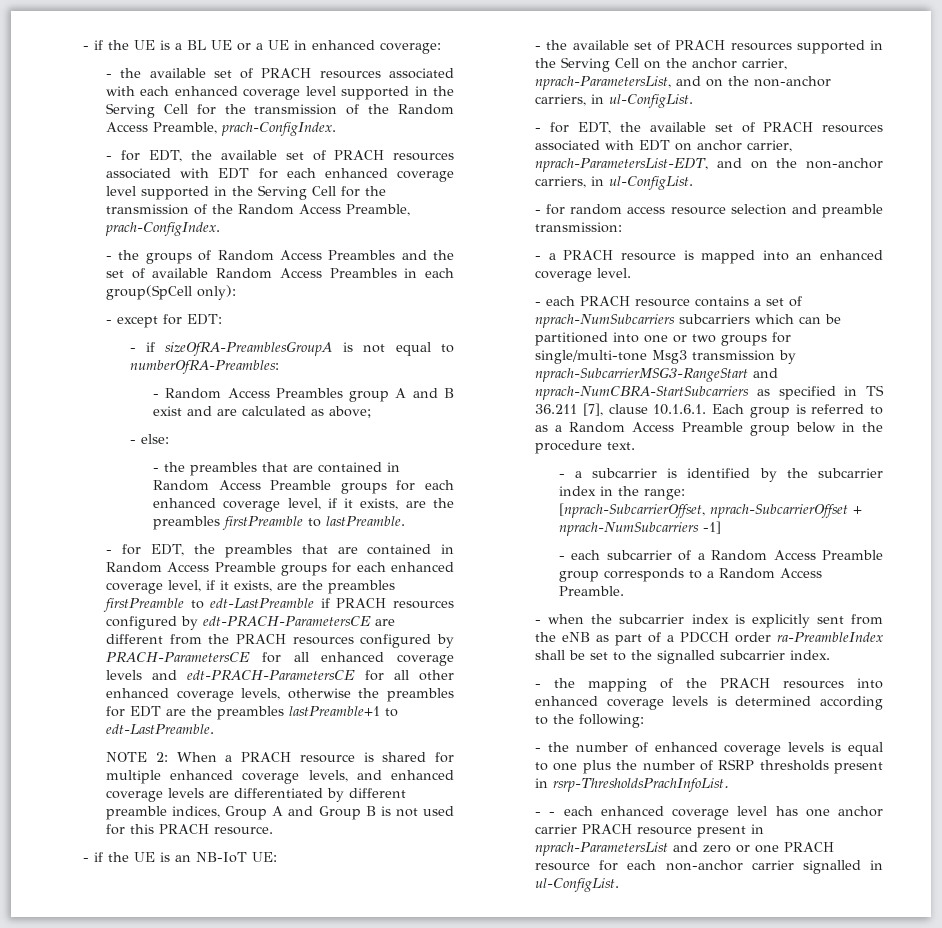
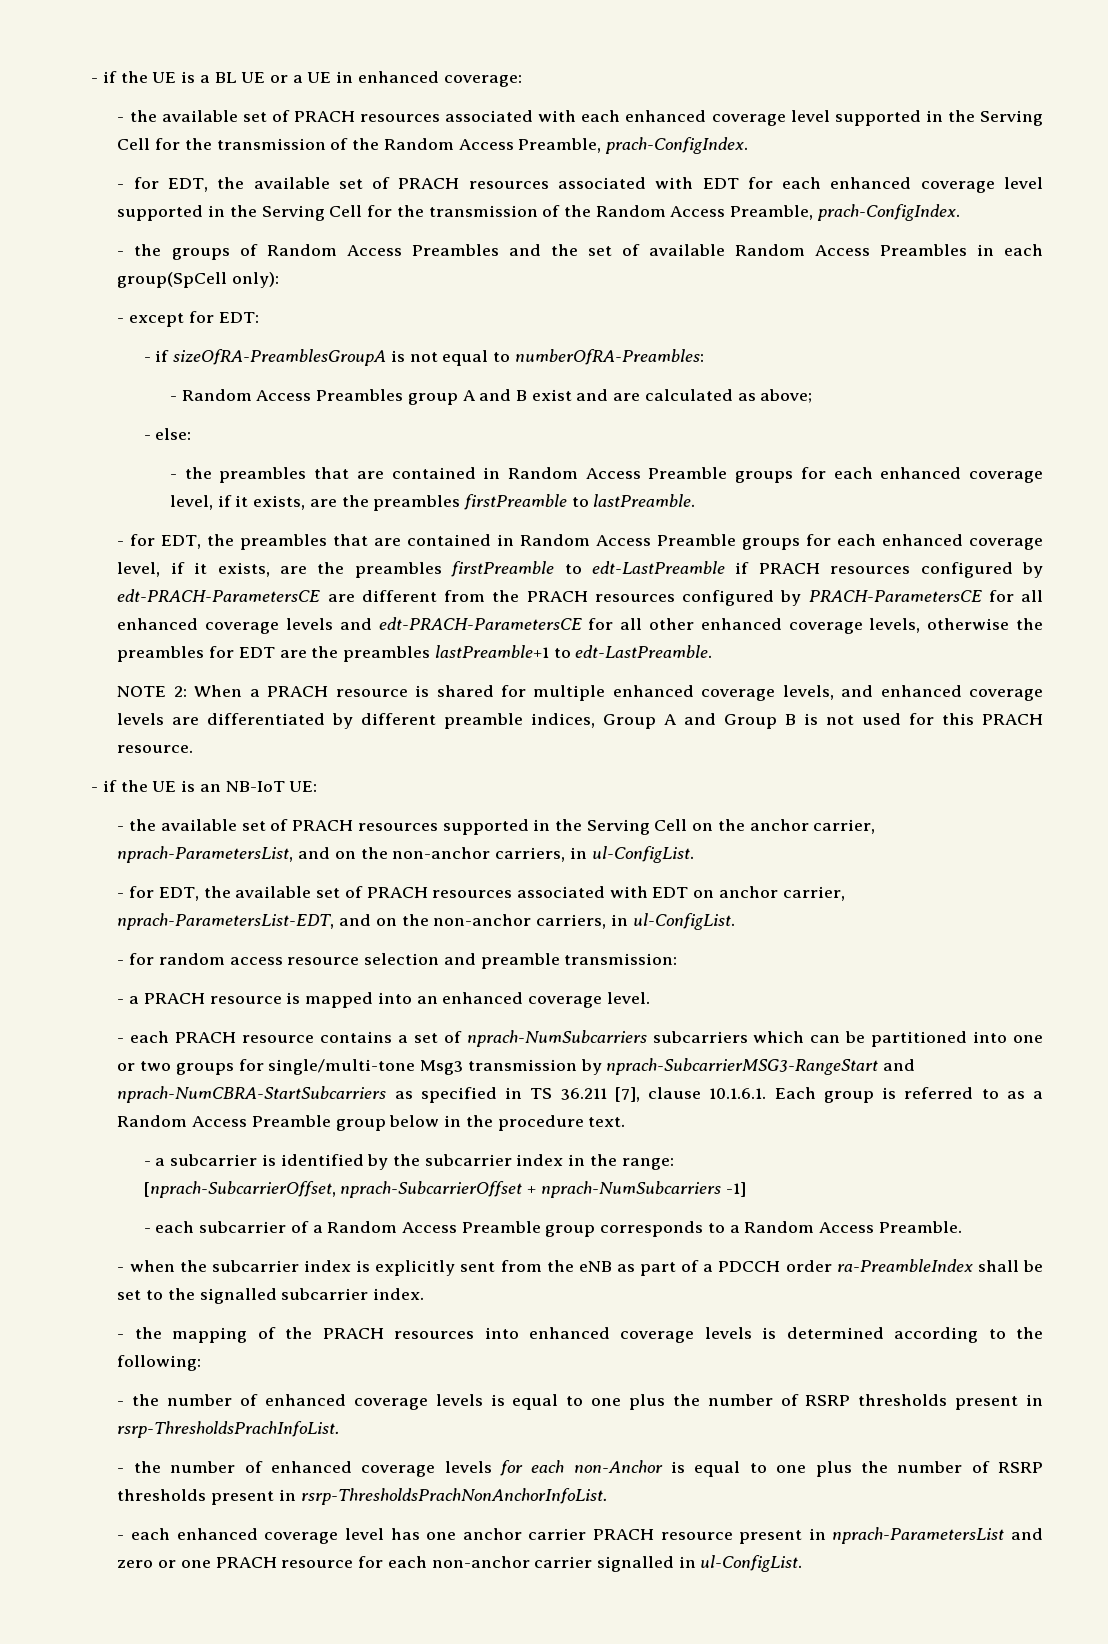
(542, 814) none -> [133,1460,1044,1477] [117,1488,607,1505] the number of enhanced coverage levels for each non-Anchor is equal to one plus the number of RSRP thresholds present in rsrp-ThresholdsPrachNonAnchorInfoList. //

